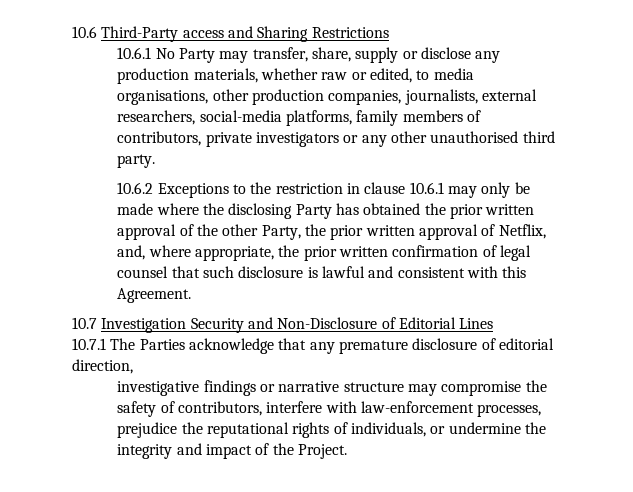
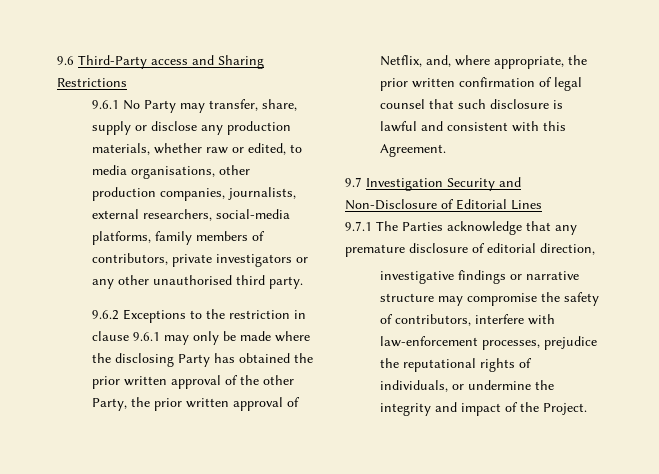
[72,26,97,38] 10.6 -> [57,56,74,65] 9.6
[117,47,152,59] 10.6.1 -> [92,100,120,109] 9.6.1
[117,182,154,194] 10.6.2 -> [92,310,120,320] 9.6.2
[409,182,444,194] 10.6.1 -> [133,332,161,341] 9.6.1
[72,317,97,329] 10.7 -> [345,177,362,187] 9.7
[72,338,106,350] 10.7.1 -> [345,221,372,231] 9.7.1

